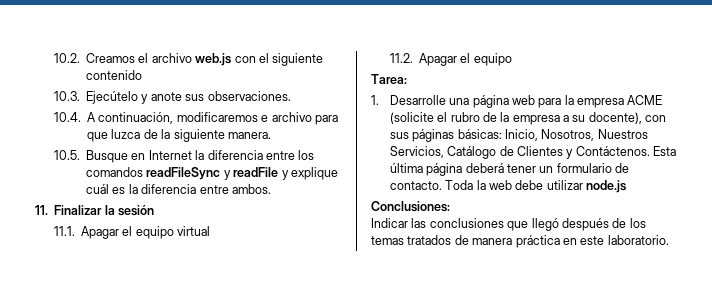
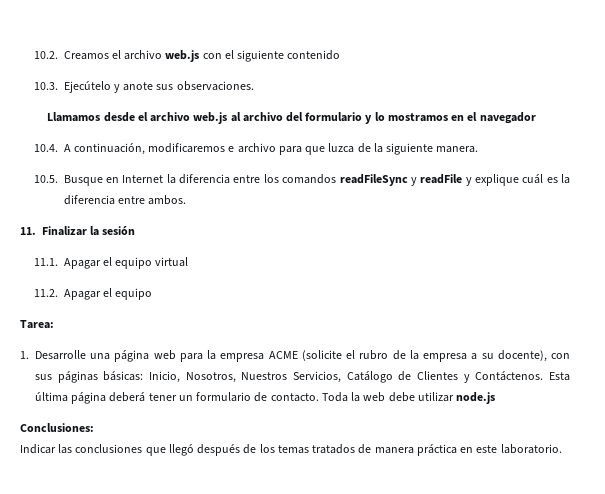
(291, 96) none -> [47,112,536,124] // Llamamos desde el archivo web.js al archivo del formulario y lo mostramos en el navegador

